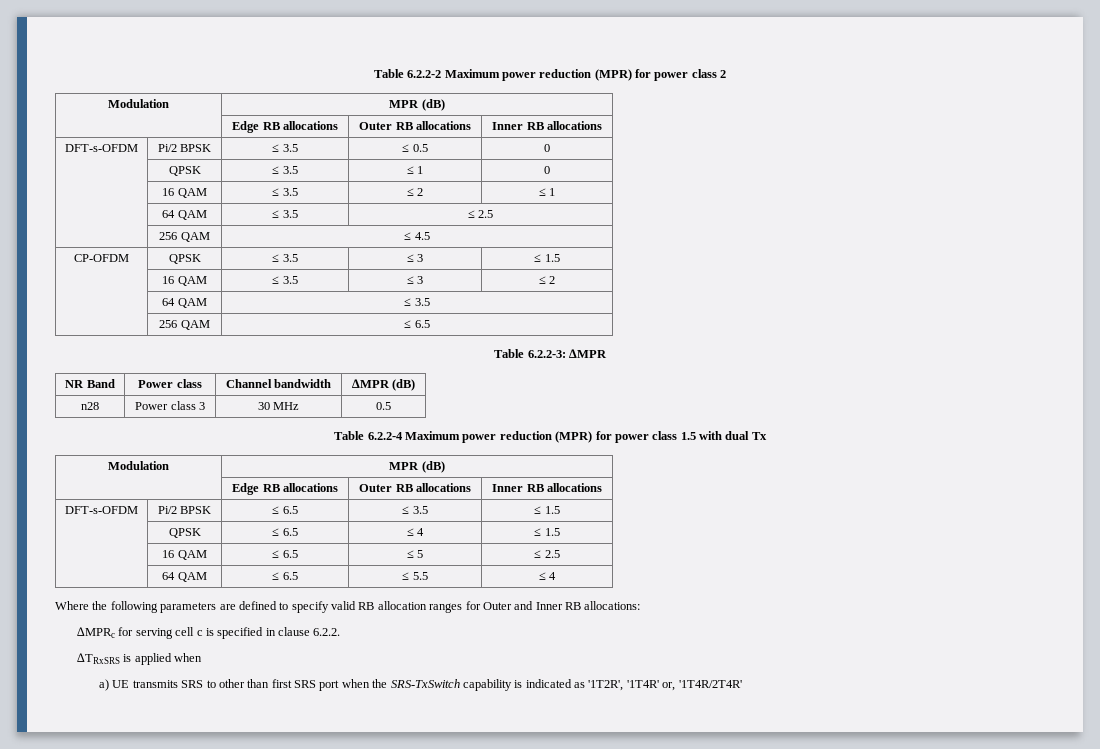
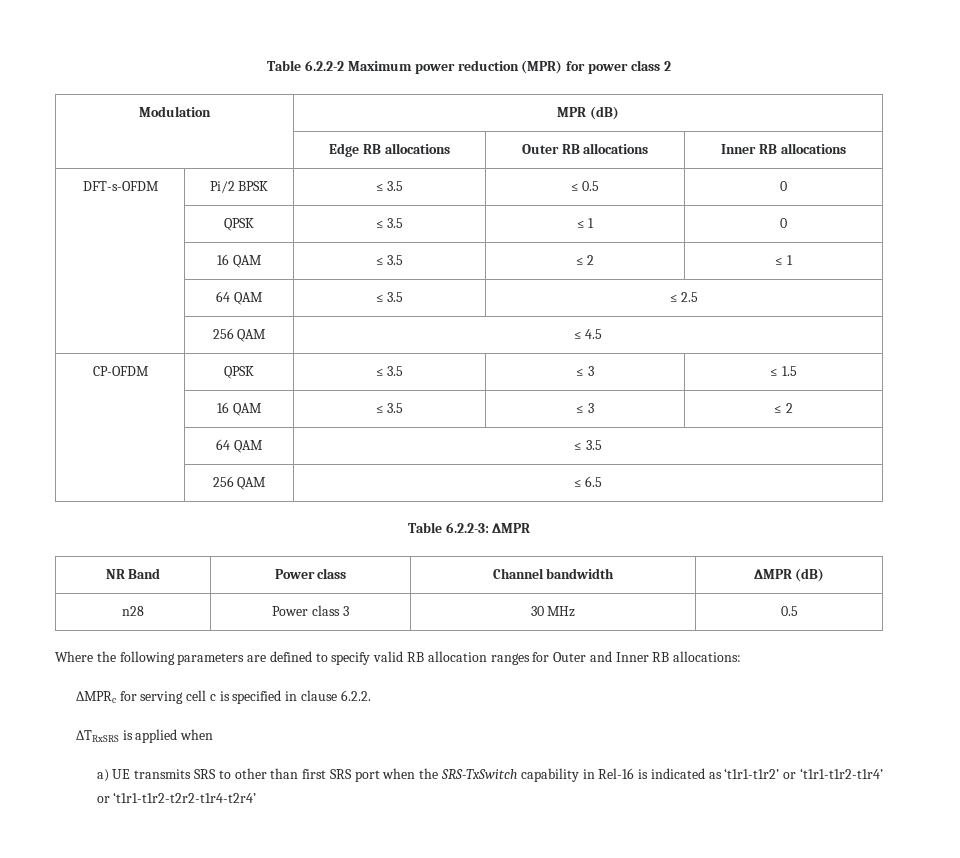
[334,431,767,443] [108,461,169,470] [389,461,445,473] [232,483,338,495] [359,483,471,492] [492,483,602,492] [65,506,138,514] [157,506,212,514] [272,506,298,514] [402,506,428,514] [534,506,560,514] [168,528,201,538] [272,528,298,536] [406,528,425,536] [534,528,560,536] [162,550,207,560] [272,550,298,558] [406,550,424,558] [534,550,560,558] [162,572,207,582] [272,572,298,580] [402,572,428,580] [538,572,557,580] // Table 6.2.2-4 Maximum power reduction (MPR) for power class 1.5 with dual Tx // Modulation | MPR (dB) // | Edge RB allocations | Outer RB allocations | Inner RB allocations // DFT-s-OFDM | Pi/2 BPSK | ≤ 6.5 | ≤ 3.5 | ≤ 1.5 // | QPSK | ≤ 6.5 | ≤ 4 | ≤ 1.5 // | 16 QAM | ≤ 6.5 | ≤ 5 | ≤ 2.5 // | 64 QAM | ≤ 6.5 | ≤ 5.5 | ≤ 4 -> (798, 611) none
(512, 685) none -> [582,768,635,779] in Rel-16
[588,680,742,691] '1T2R', '1T4R' or, '1T4R/2T4R' -> [724,768,883,779] [96,792,257,803] ‘t1r1-t1r2’ or ‘t1r1-t1r2-t1r4’ or ‘t1r1-t1r2-t2r2-t1r4-t2r4’

